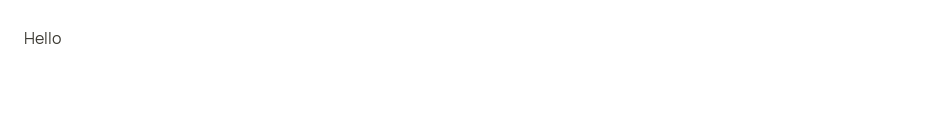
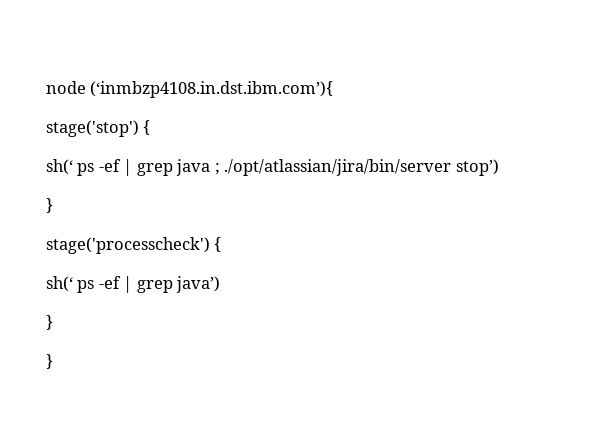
[24,32,61,44] Hello -> [46,81,334,98] [46,120,151,137] [46,159,499,176] [46,198,53,213] [46,237,222,254] [46,276,221,293] [46,315,53,330] [46,354,53,369] node (‘inmbzp4108.in.dst.ibm.com’){ // stage('stop') { // sh(‘ ps -ef | grep java ; ./opt/atlassian/jira/bin/server stop’) // } // stage('processcheck') { // sh(‘ ps -ef | grep java’) // } // }

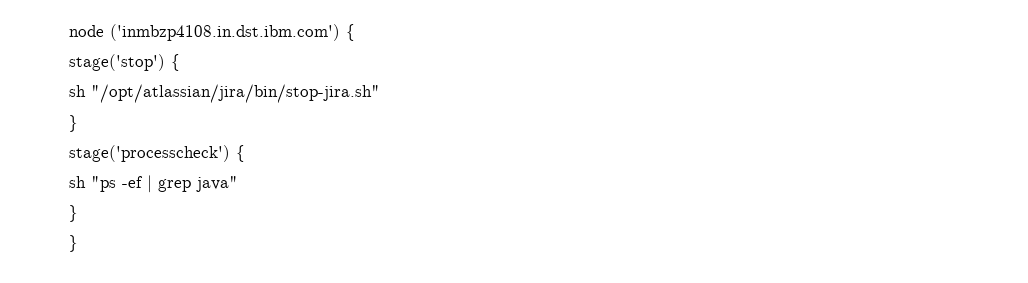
[90,81,334,98] (‘inmbzp4108.in.dst.ibm.com’){ -> [110,24,355,41] ('inmbzp4108.in.dst.ibm.com') {
[46,159,499,176] sh(‘ ps -ef | grep java ; ./opt/atlassian/jira/bin/server stop’) -> [69,84,380,103] sh "/opt/atlassian/jira/bin/stop-jira.sh"
[46,276,221,293] sh(‘ ps -ef | grep java’) -> [69,175,238,193] sh "ps -ef | grep java"

